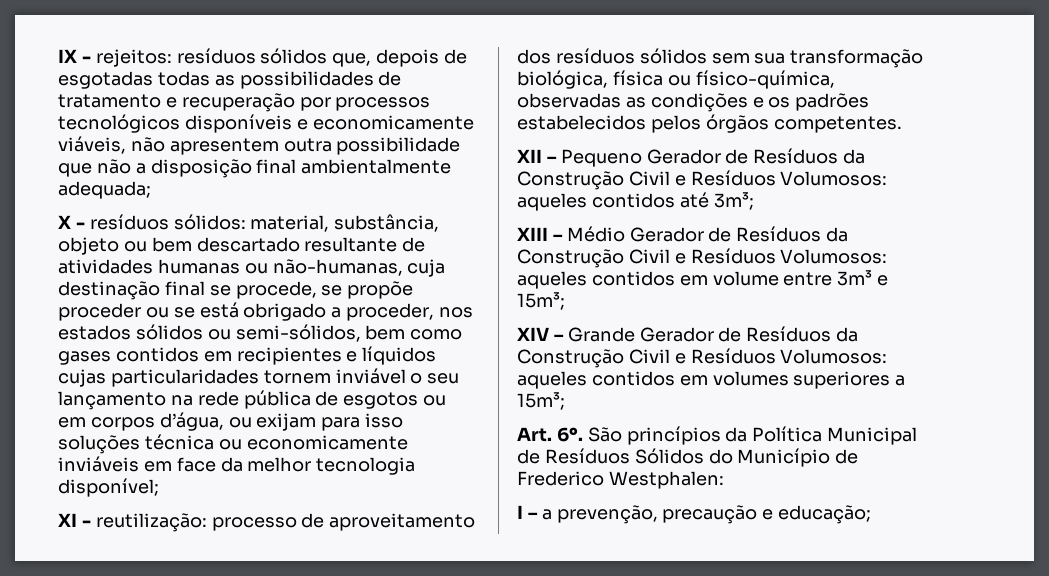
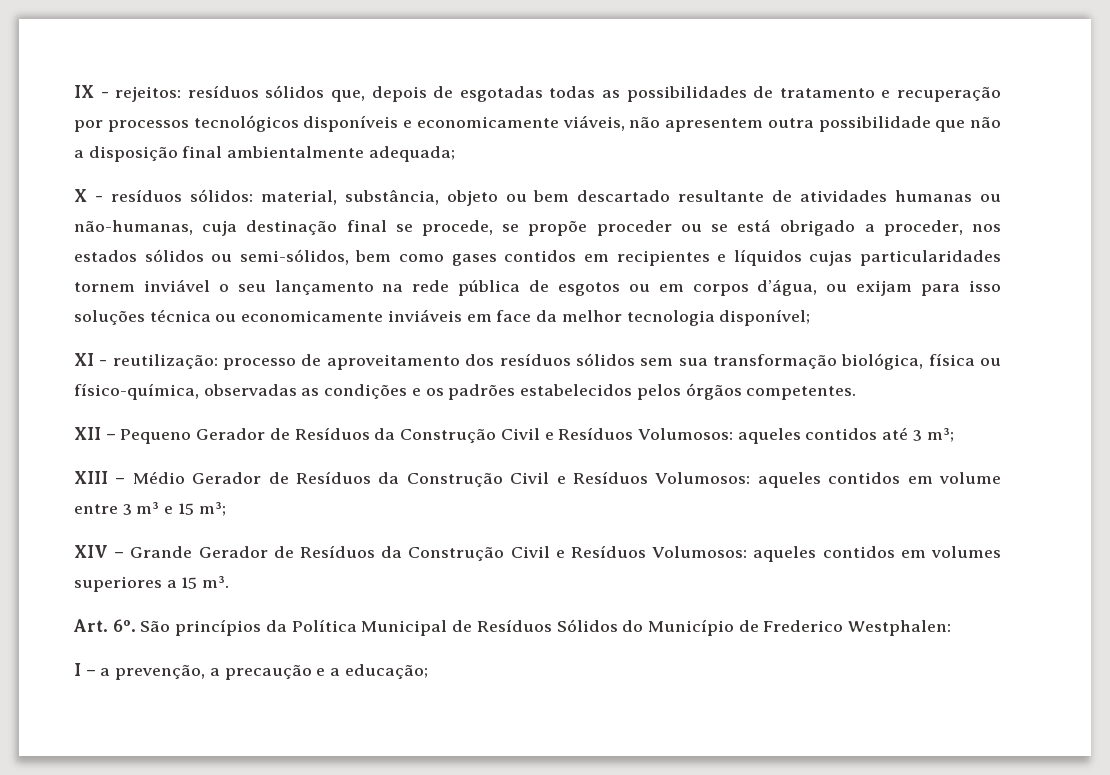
[713,192,754,210] 3m³; -> [912,428,954,442] 3 m³;
[837,270,889,286] [517,292,565,310] 3m³ e 15m³; -> [122,502,226,516] 3 m³ e 15 m³;
[517,392,565,410] 15m³; -> [181,576,230,589] 15 m³.
(658, 514) none -> [209,668,220,676] a
(774, 514) none -> [330,668,341,676] a

